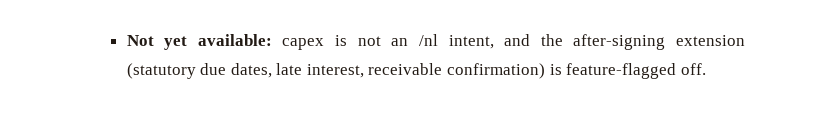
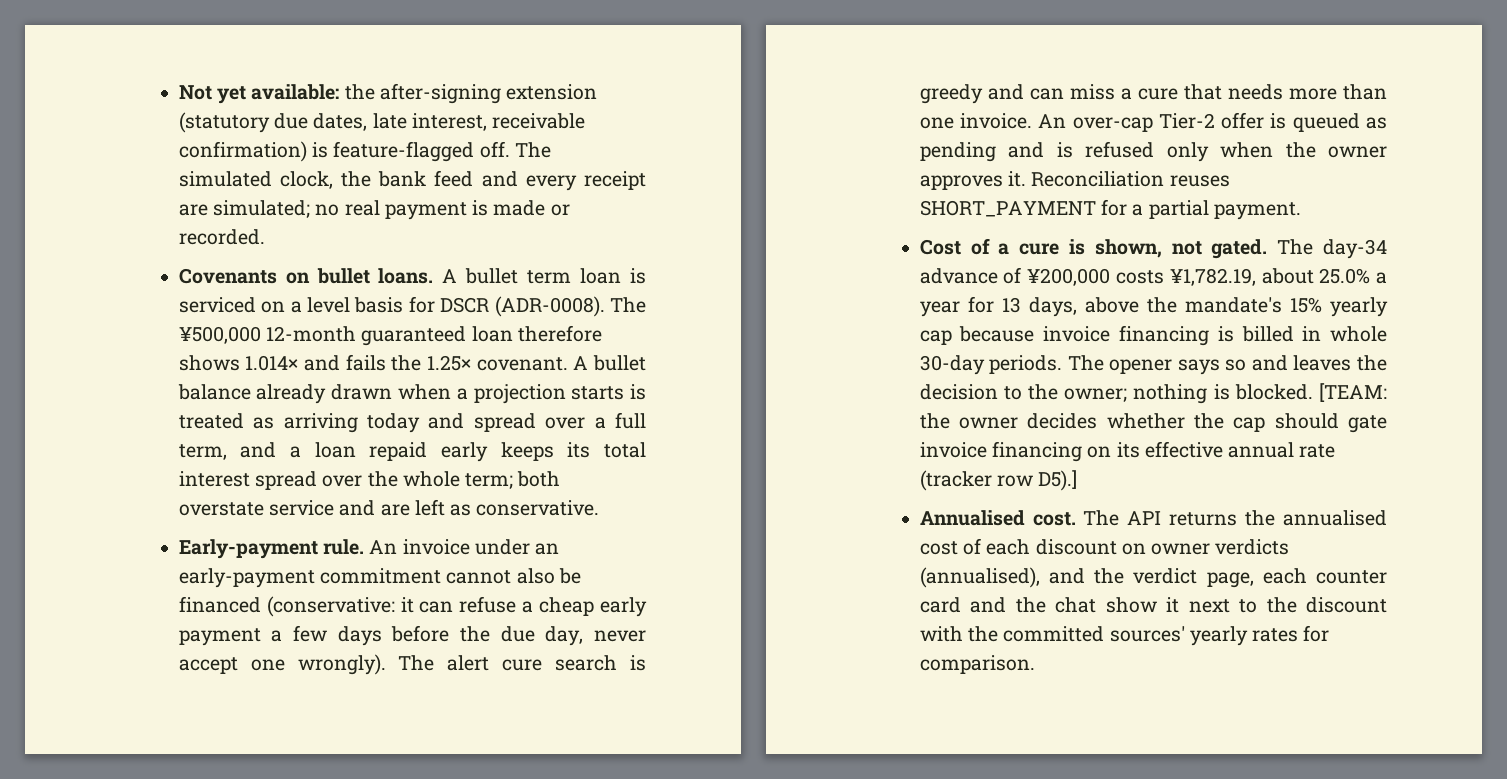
[282,34,531,50] capex is not an /nl intent, and -> (340, 92) none
(706, 69) none -> [514,142,551,158] [178,170,646,191] [178,200,570,220] [178,229,265,245] [178,268,646,284] [178,296,646,317] [178,325,602,346] [178,354,646,371] [177,384,646,404] [178,412,646,433] [178,442,646,462] [178,471,561,490] [178,499,600,516] [178,539,560,559] [178,568,581,588] [178,596,647,617] [178,625,646,646] [178,654,646,675] [919,84,1387,104] [919,112,1387,132] [919,141,1387,162] [919,171,1230,190] [919,199,1301,220] [919,238,1387,259] [919,267,1387,286] [919,296,1388,317] [919,325,1387,346] [919,355,1387,375] [919,383,1387,404] [919,413,1387,433] [919,441,1336,462] [919,470,1078,491] [919,510,1387,526] [919,538,1290,555] [919,567,1387,588] [919,597,1387,613] [919,625,1330,646] [919,655,1035,674] The simulated clock, the bank feed and every receipt are simulated; no real payment is made or recorded. // Covenants on bullet loans. A bullet term loan is serviced on a level basis for DSCR (ADR-0008). The ¥500,000 12-month guaranteed loan therefore shows 1.014× and fails the 1.25× covenant. A bullet balance already drawn when a projection starts is treated as arriving today and spread over a full term, and a loan repaid early keeps its total interest spread over the whole term; both overstate service and are left as conservative. // Early-payment rule. An invoice under an early-payment commitment cannot also be financed (conservative: it can refuse a cheap early payment a few days before the due day, never accept one wrongly). The alert cure search is greedy and can miss a cure that needs more than one invoice. An over-cap Tier-2 offer is queued as pending and is refused only when the owner approves it. Reconciliation reuses SHORT_PAYMENT for a partial payment. // Cost of a cure is shown, not gated. The day-34 advance of ¥200,000 costs ¥1,782.19, about 25.0% a year for 13 days, above the mandate's 15% yearly cap because invoice financing is billed in whole 30-day periods. The opener says so and leaves the decision to the owner; nothing is blocked. [TEAM: the owner decides whether the cap should gate invoice financing on its effective annual rate (tracker row D5).] // Annualised cost. The API returns the annualised cost of each discount on owner verdicts (annualised), and the verdict page, each counter card and the chat show it next to the discount with the committed sources' yearly rates for comparison.

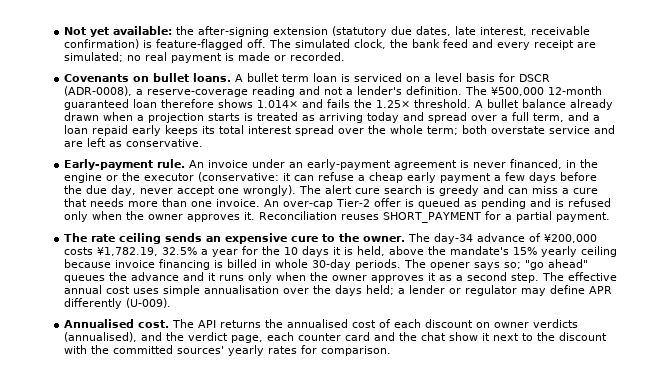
[494,296,605,317] (ADR-0008). -> [64,86,463,97] (ADR-0008), a reserve-coverage reading and not a lender's definition.
[476,357,568,371] covenant. -> [414,99,472,108] threshold.
[319,568,581,584] [178,596,261,613] commitment cannot also be financed -> [394,159,599,170] [64,172,195,183] agreement is never financed, in the engine or the executor
[919,238,1268,259] Cost of a cure is shown, not gated. -> [64,233,406,244] The rate ceiling sends an expensive cure to the owner.
[1261,268,1371,284] about 25.0% -> [162,247,198,255] 32.5%
[1001,297,1077,317] 13 days, -> [262,246,386,257] the 10 days it is held,
[919,330,952,345] cap -> [581,246,618,257] ceiling
[1225,355,1387,371] [919,383,1387,404] [919,413,1387,433] [919,441,1336,462] [919,470,1078,491] so and leaves the decision to the owner; nothing is blocked. [TEAM: the owner decides whether the cap should gate invoice financing on its effective annual rate (tracker row D5).] -> [504,259,589,270] [64,272,618,283] [64,285,613,296] [64,298,172,309] so; "go ahead" queues the advance and it runs only when the owner approves it as a second step. The effective annual cost uses simple annualisation over the days held; a lender or regulator may define APR differently (U-009).

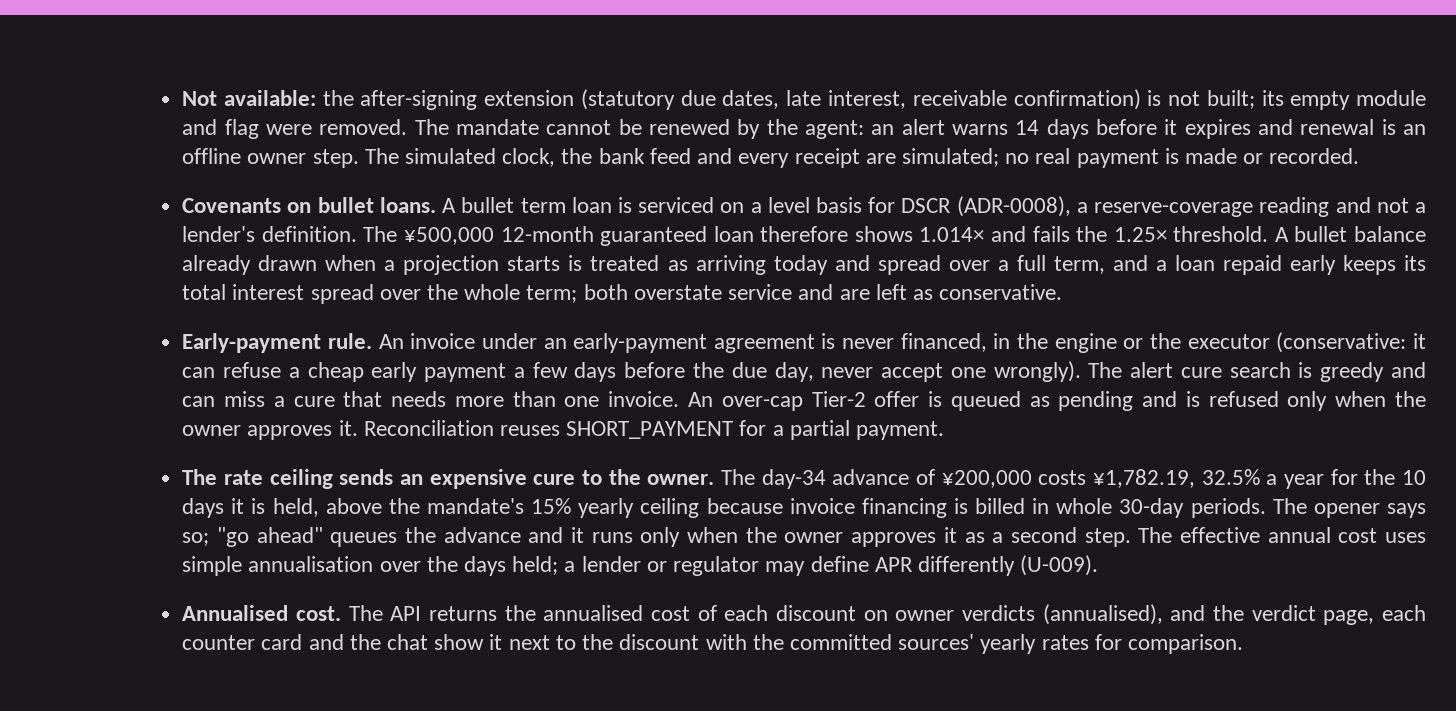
[90,27,110,37] yet -> (218, 98) none
[156,39,267,50] feature-flagged off. -> [1167,90,1426,110] [182,119,1427,139] [182,148,359,168] not built; its empty module and flag were removed. The mandate cannot be renewed by the agent: an alert warns 14 days before it expires and renewal is an offline owner step.

